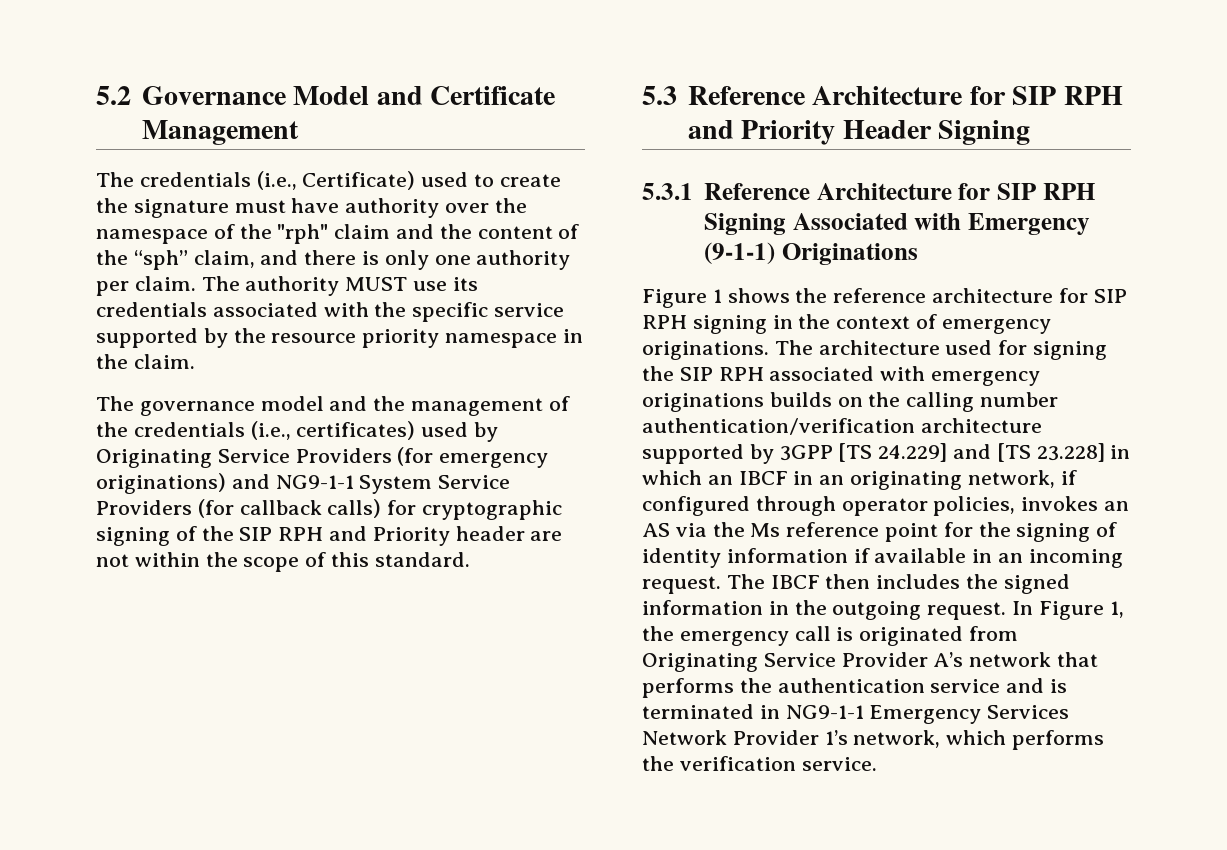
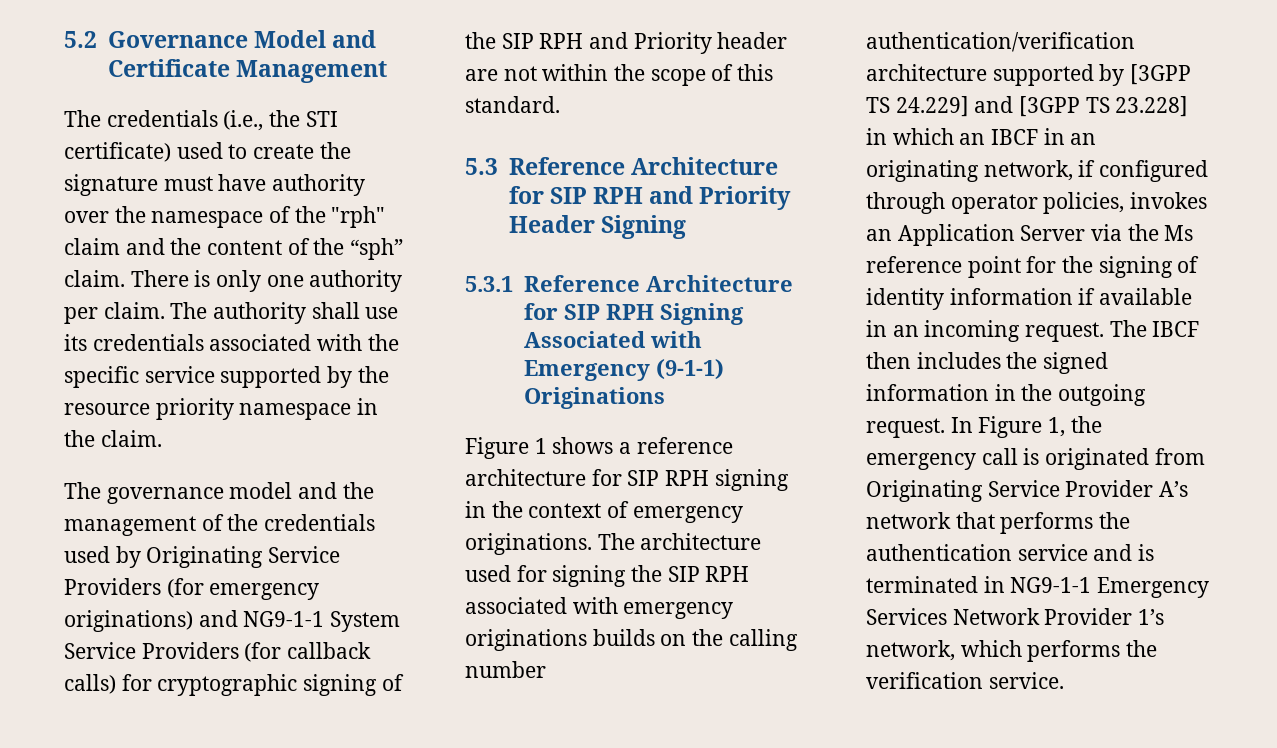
[302,171,416,190] Certificate) -> [269,110,338,127] [64,142,171,162] the STI certificate)
[193,250,357,268] claim, and there -> [64,270,189,287] claim. There
[345,277,408,291] MUST -> [311,302,360,319] shall
[250,421,416,440] (i.e., certificates) -> (376, 522) none
[795,288,828,303] the -> [619,442,632,454] a
[779,443,1031,462] 3GPP [TS 24.229] and [TS -> [1130,64,1192,85] [866,96,1110,117] [3GPP TS 24.229] and [3GPP TS
[642,523,670,537] AS -> [897,224,1086,246] Application Server

